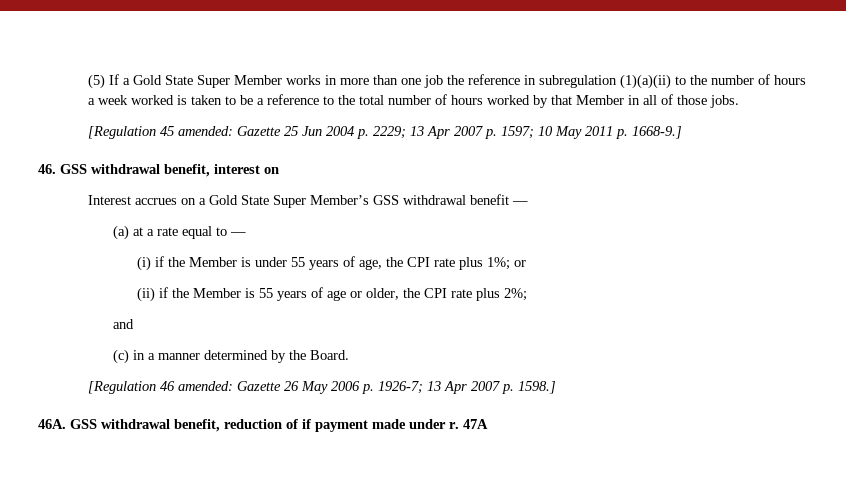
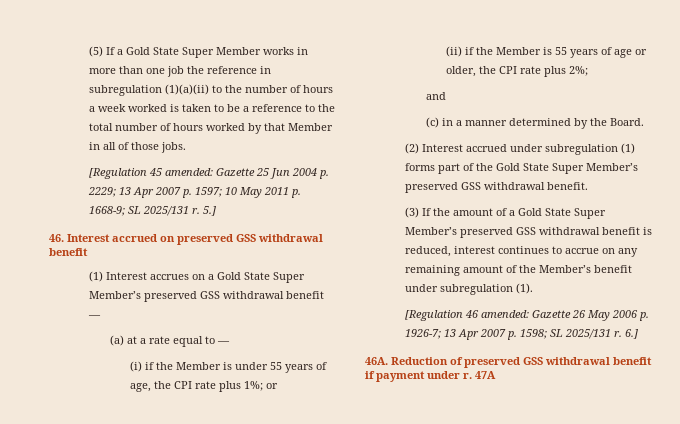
[631,126,682,139] [38,164,279,177] 1668-9.] // 46. GSS withdrawal benefit, interest on // -> [89,206,217,216] [49,234,323,245] [49,248,88,256] [89,271,104,282] 1668-9; SL 2025/131 r. 5.] // 46. Interest accrued on preserved GSS withdrawal benefit // (1)
(369, 200) none -> [144,291,198,302] preserved
(349, 355) none -> [405,143,636,155] [405,163,639,174] [405,182,589,193] [405,207,607,219] [405,227,653,238] [405,246,639,257] [405,265,633,276] [405,283,534,295] // (2) Interest accrued under subregulation (1) forms part of the Gold State Super Member’s preserved GSS withdrawal benefit. // (3) If the amount of a Gold State Super Member’s preserved GSS withdrawal benefit is reduced, interest continues to accrue on any remaining amount of the Member’s benefit under subregulation (1).
[517,381,556,394] [38,419,298,432] 1598.] // 46A. GSS withdrawal benefit, reduction of -> [520,329,639,339] [365,357,652,368] 1598; SL 2025/131 r. 6.] // 46A. Reduction of preserved GSS withdrawal benefit
[372,419,406,429] made -> (425, 376) none

